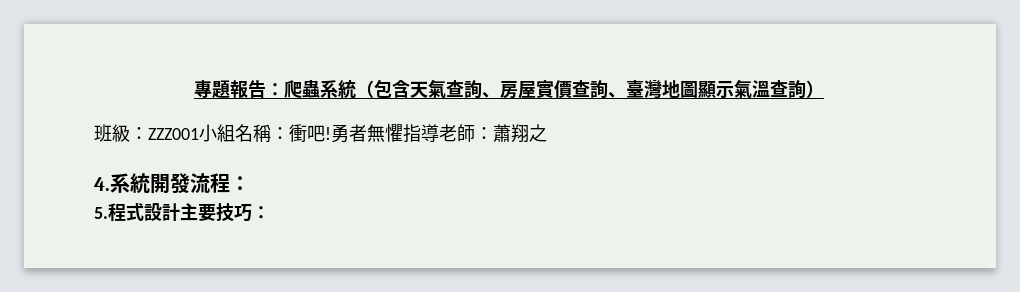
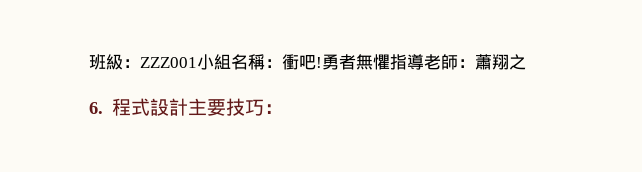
[193,79,824,99] 專題報告：爬蟲系統（包含天氣查詢、房屋實價查詢、臺灣地圖顯示氣溫查詢） // -> (89, 62) none
[94,173,250,194] [94,207,108,219] 4.系統開發流程： // 5. -> [89,102,103,114] 6.

